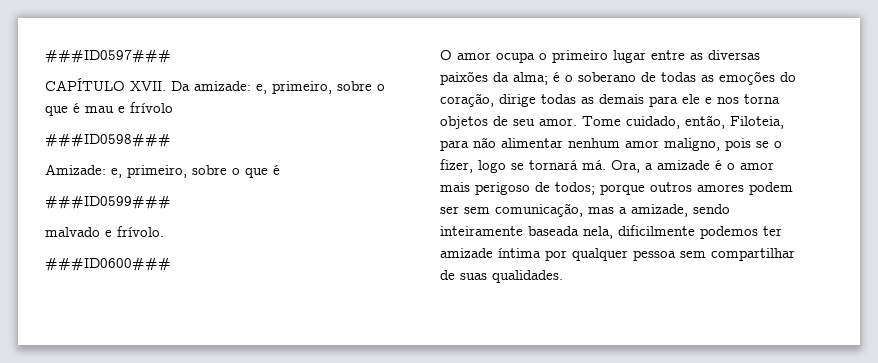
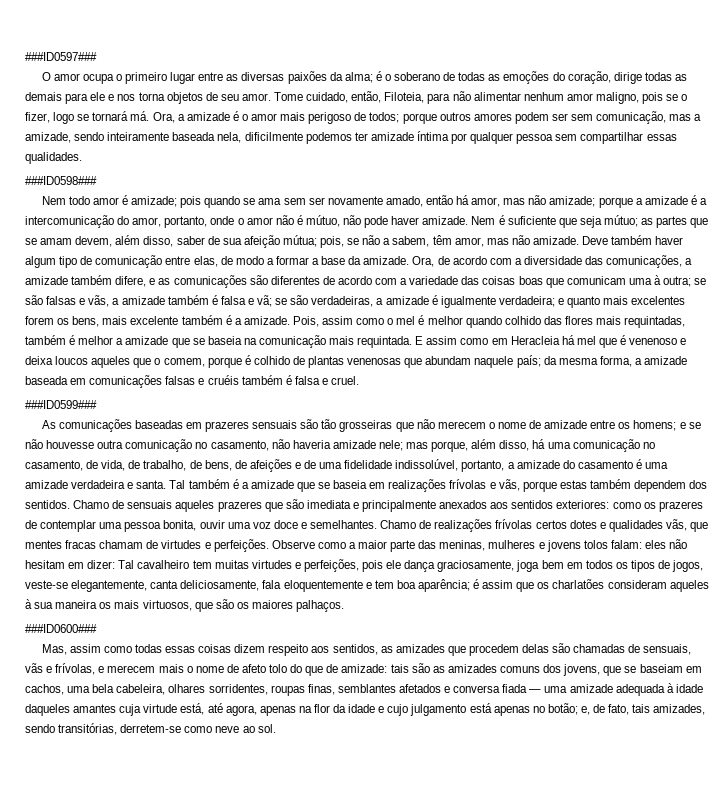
[45,78,385,94] [45,102,173,116] [45,133,171,147] [45,164,280,178] [45,195,171,209] [45,226,164,237] [45,257,171,271] // CAPÍTULO XVII. Da amizade: e, primeiro, sobre o que é mau e frívolo // ###ID0598### // Amizade: e, primeiro, sobre o que é // ###ID0599### // malvado e frívolo. // ###ID0600### -> (97, 56) none
[440,270,563,283] de suas qualidades. -> [646,134,677,141] [25,152,82,164] [25,176,97,185] [41,195,707,208] [25,215,709,228] [25,235,684,248] [25,255,693,268] [25,275,707,288] [25,295,686,308] [25,315,686,328] [25,335,687,348] [25,355,688,368] [25,375,360,388] [25,400,97,409] [41,419,701,432] [25,439,655,452] [25,459,669,472] [25,479,708,492] [25,499,703,512] [25,519,709,532] [25,539,688,552] [25,559,704,572] [25,579,709,592] [25,599,345,612] [25,624,97,633] [41,643,692,656] [25,663,702,676] [25,683,703,696] [25,703,706,716] [25,723,276,735] essas qualidades. // ###ID0598### // Nem todo amor é amizade; pois quando se ama sem ser novamente amado, então há amor, mas não amizade; porque a amizade é a intercomunicação do amor, portanto, onde o amor não é mútuo, não pode haver amizade. Nem é suficiente que seja mútuo; as partes que se amam devem, além disso, saber de sua afeição mútua; pois, se não a sabem, têm amor, mas não amizade. Deve também haver algum tipo de comunicação entre elas, de modo a formar a base da amizade. Ora, de acordo com a diversidade das comunicações, a amizade também difere, e as comunicações são diferentes de acordo com a variedade das coisas boas que comunicam uma à outra; se são falsas e vãs, a amizade também é falsa e vã; se são verdadeiras, a amizade é igualmente verdadeira; e quanto mais excelentes forem os bens, mais excelente também é a amizade. Pois, assim como o mel é melhor quando colhido das flores mais requintadas, também é melhor a amizade que se baseia na comunicação mais requintada. E assim como em Heracleia há mel que é venenoso e deixa loucos aqueles que o comem, porque é colhido de plantas venenosas que abundam naquele país; da mesma forma, a amizade baseada em comunicações falsas e cruéis também é falsa e cruel. // ###ID0599### // As comunicações baseadas em prazeres sensuais são tão grosseiras que não merecem o nome de amizade entre os homens; e se não houvesse outra comunicação no casamento, não haveria amizade nele; mas porque, além disso, há uma comunicação no casamento, de vida, de trabalho, de bens, de afeições e de uma fidelidade indissolúvel, portanto, a amizade do casamento é uma amizade verdadeira e santa. Tal também é a amizade que se baseia em realizações frívolas e vãs, porque estas também dependem dos sentidos. Chamo de sensuais aqueles prazeres que são imediata e principalmente anexados aos sentidos exteriores: como os prazeres de contemplar uma pessoa bonita, ouvir uma voz doce e semelhantes. Chamo de realizações frívolas certos dotes e qualidades vãs, que mentes fracas chamam de virtudes e perfeições. Observe como a maior parte das meninas, mulheres e jovens tolos falam: eles não hesitam em dizer: Tal cavalheiro tem muitas virtudes e perfeições, pois ele dança graciosamente, joga bem em todos os tipos de jogos, veste-se elegantemente, canta deliciosamente, fala eloquentemente e tem boa aparência; é assim que os charlatões consideram aqueles à sua maneira os mais virtuosos, que são os maiores palhaços. // ###ID0600### // Mas, assim como todas essas coisas dizem respeito aos sentidos, as amizades que procedem delas são chamadas de sensuais, vãs e frívolas, e merecem mais o nome de afeto tolo do que de amizade: tais são as amizades comuns dos jovens, que se baseiam em cachos, uma bela cabeleira, olhares sorridentes, roupas finas, semblantes afetados e conversa fiada — uma amizade adequada à idade daqueles amantes cuja virtude está, até agora, apenas na flor da idade e cujo julgamento está apenas no botão; e, de fato, tais amizades, sendo transitórias, derretem-se como neve ao sol.

